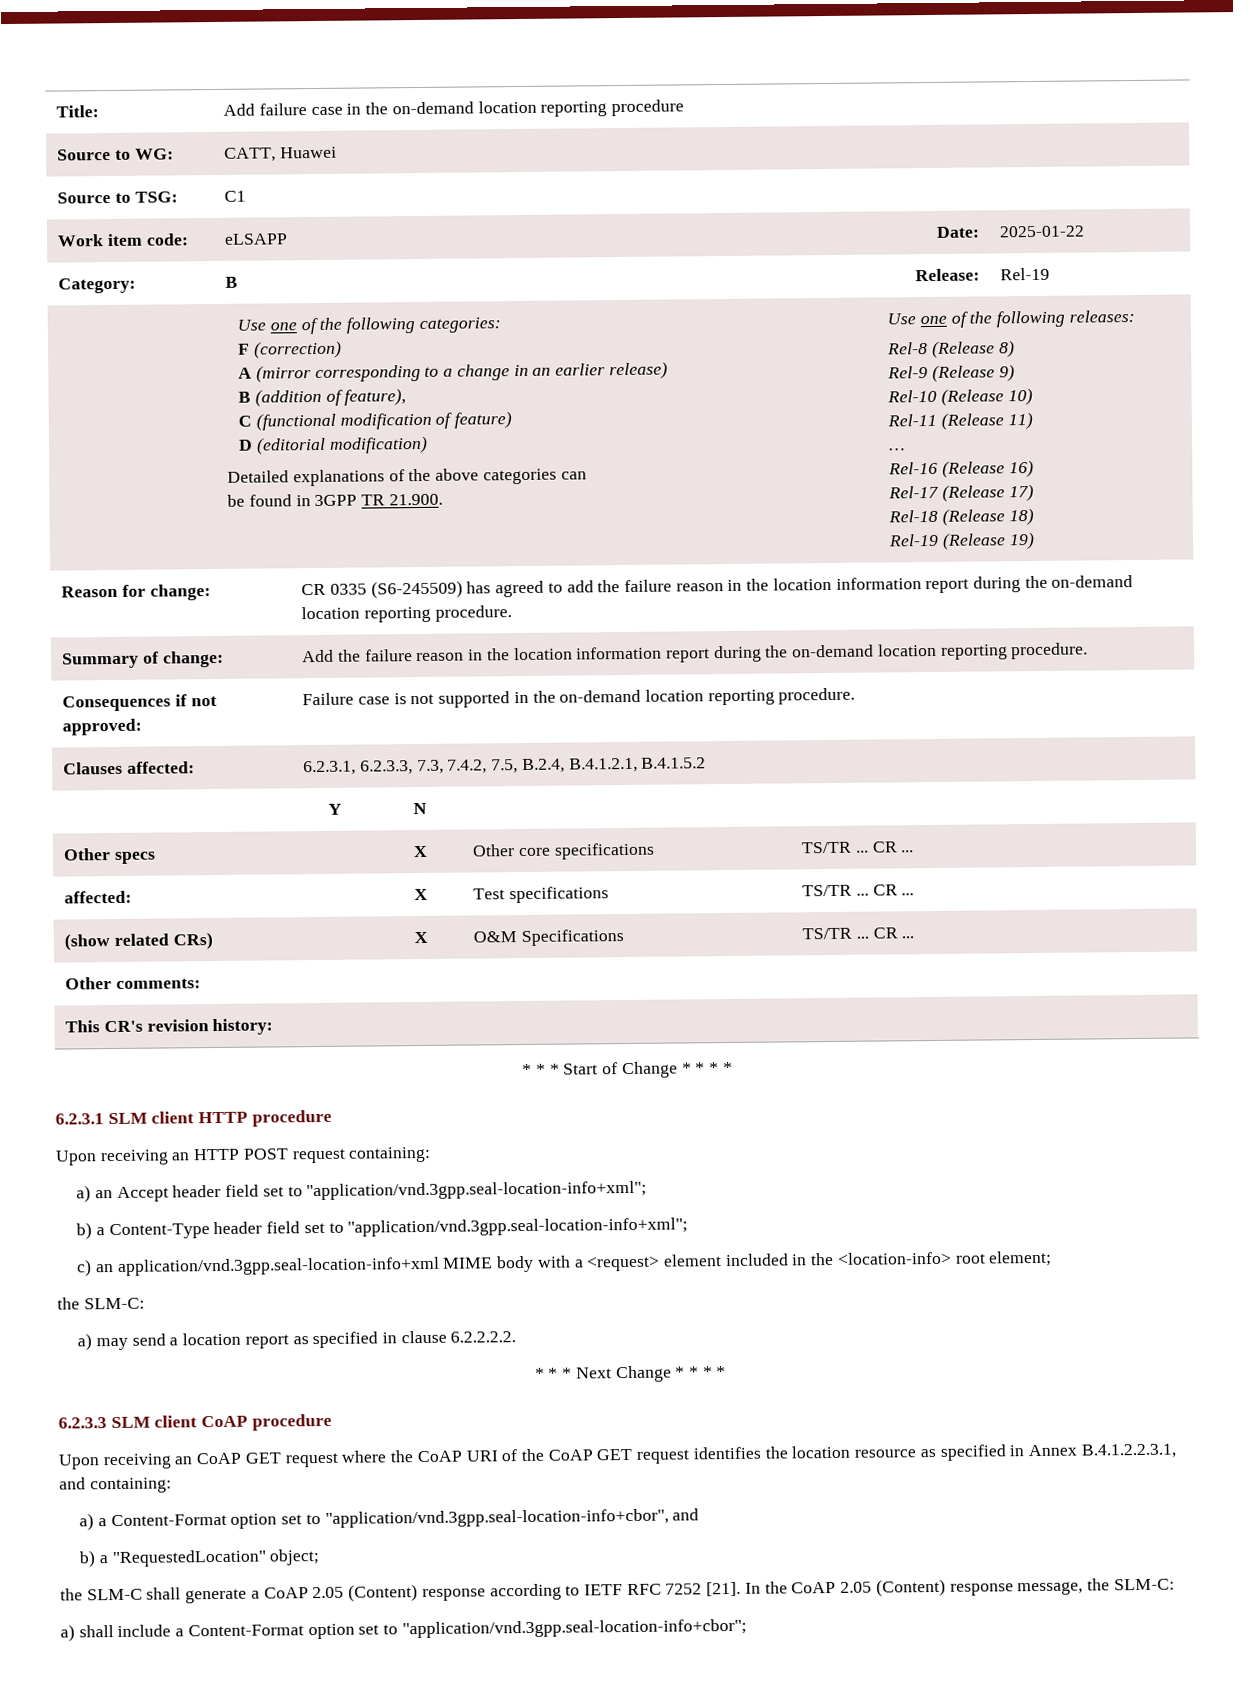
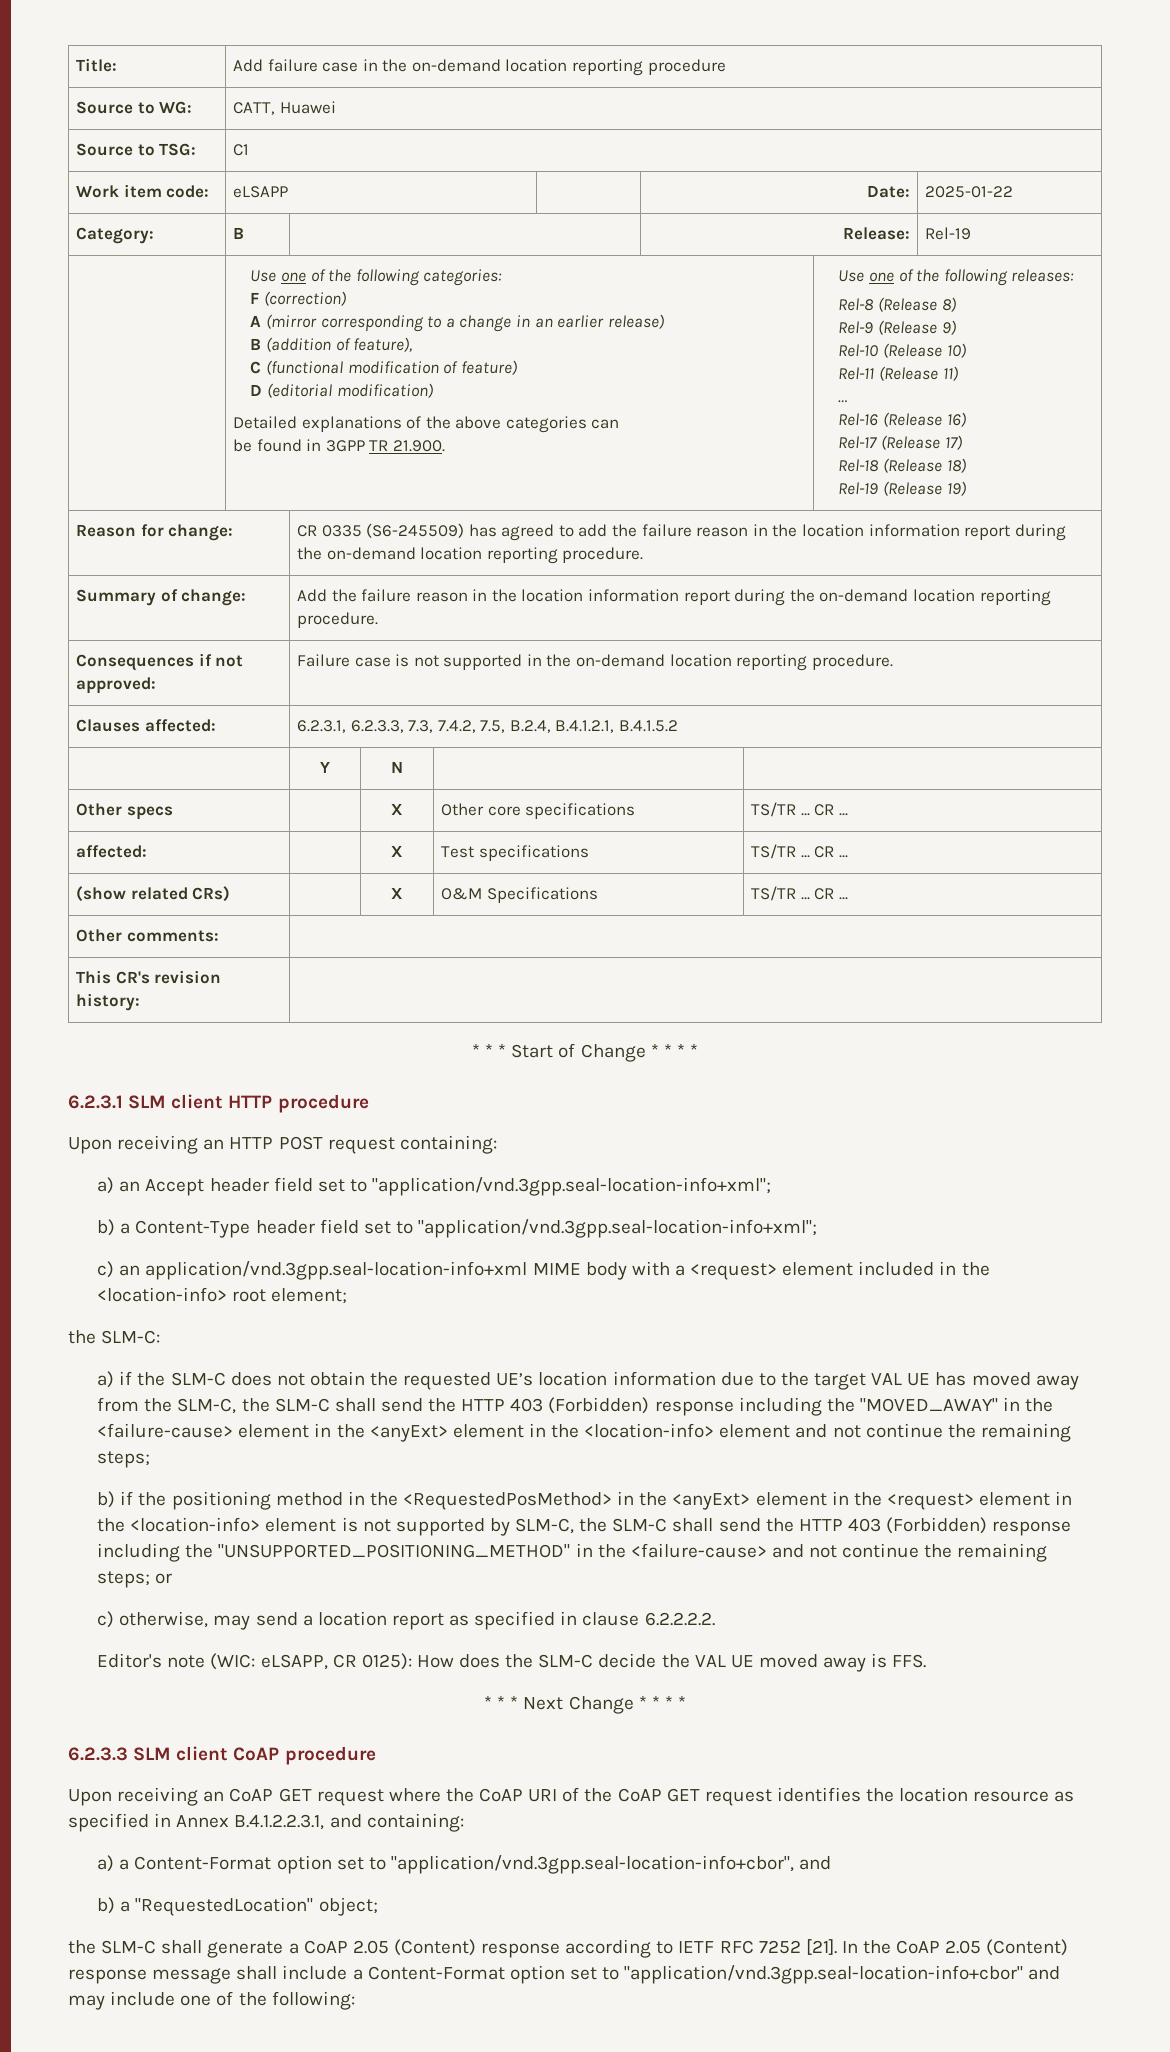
(93, 1342) none -> [119,1371,1079,1390] [97,1397,1054,1416] [97,1423,1071,1442] [97,1451,151,1468] [97,1491,1073,1510] [97,1517,1072,1536] [97,1543,1048,1562] [97,1571,173,1588] [97,1611,209,1628] if the SLM-C does not obtain the requested UE’s location information due to the target VAL UE has moved away from the SLM-C, the SLM-C shall send the HTTP 403 (Forbidden) response including the "MOVED_AWAY" in the <failure-cause> element in the <anyExt> element in the <location-info> element and not continue the remaining steps; // b) if the positioning method in the <RequestedPosMethod> in the <anyExt> element in the <request> element in the <location-info> element is not supported by SLM-C, the SLM-C shall send the HTTP 403 (Forbidden) response including the "UNSUPPORTED_POSITIONING_METHOD" in the <failure-cause> and not continue the remaining steps; or // c) otherwise,
(517, 1337) none -> [97,1653,927,1672] // Editor's note (WIC: eLSAPP, CR 0125): How does the SLM-C decide the VAL UE moved away is FFS.
[1017,1578,1175,1596] [60,1624,75,1642] message, the SLM-C: // a) -> [152,1968,232,1984] message
[401,1618,747,1639] "application/vnd.3gpp.seal-location-info+cbor"; -> [624,1965,1061,1984] [68,1991,355,2010] "application/vnd.3gpp.seal-location-info+cbor" and may include one of the following:

